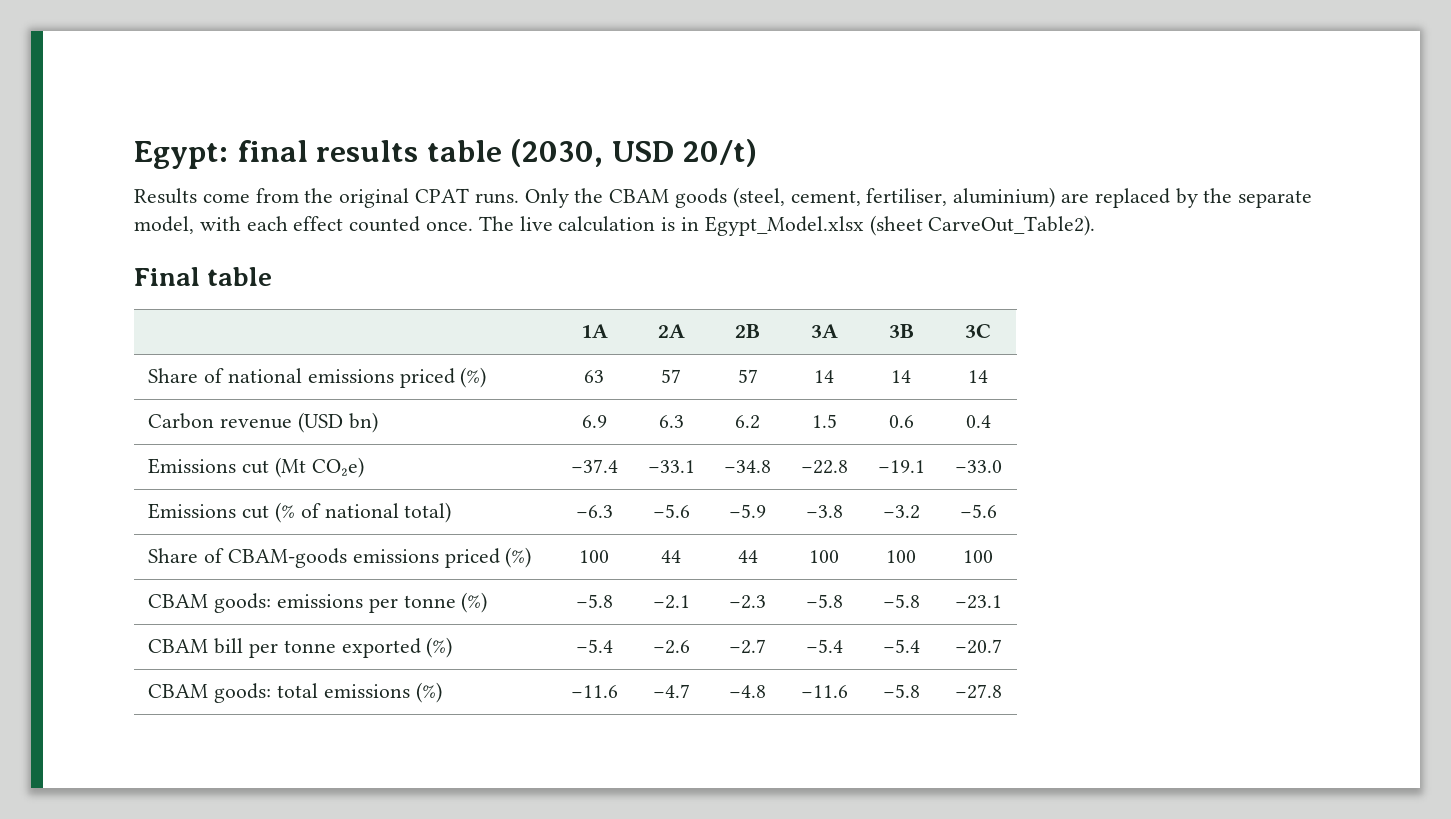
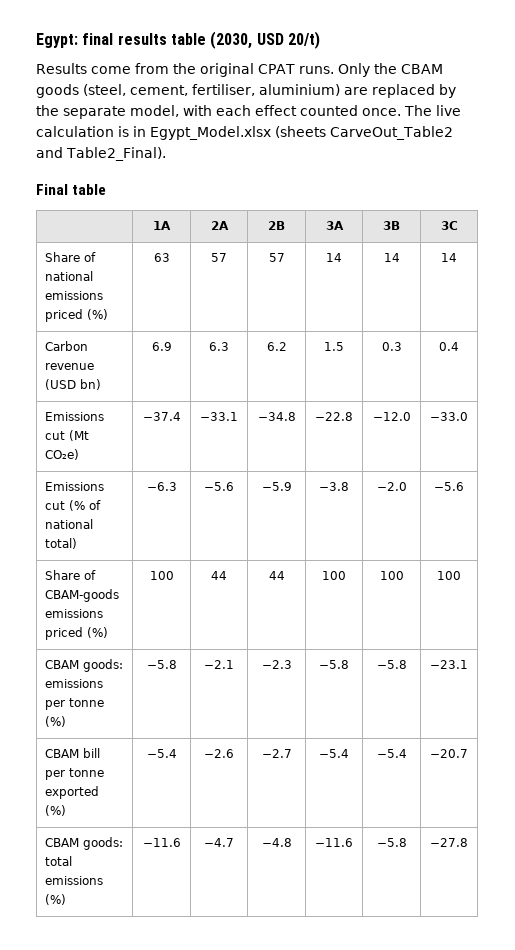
[869,215,1096,236] (sheet CarveOut_Table2). -> [275,126,453,140] [36,147,166,161] (sheets CarveOut_Table2 and Table2_Final).
[888,415,914,428] 0.6 -> [381,342,402,351] 0.3
[877,460,925,473] −19.1 -> [372,412,411,421] −12.0
[882,505,920,519] −3.2 -> [376,482,407,491] −2.0

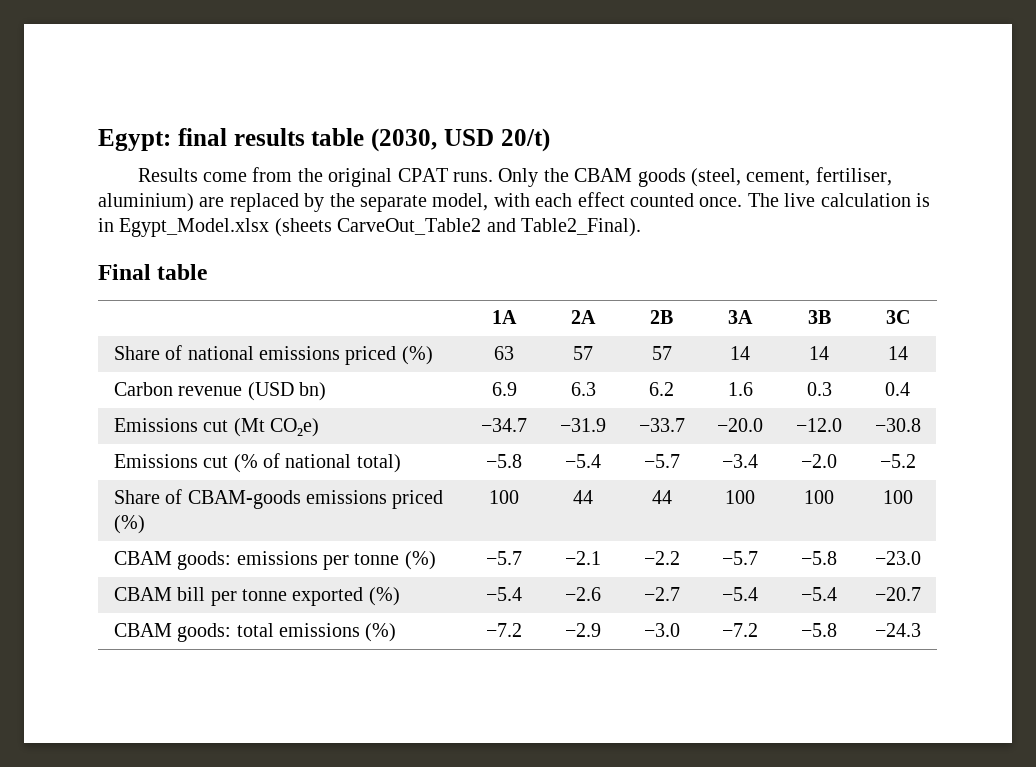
[324,342,344,351] 1.5 -> [727,382,753,396] 1.6
[142,412,181,421] [200,412,238,421] [257,412,296,421] [315,412,353,421] −37.4 | −33.1 | −34.8 | −22.8 -> [481,418,527,432] [560,418,606,432] [638,418,685,432] [717,418,763,432] −34.7 | −31.9 | −33.7 | −20.0
[430,412,468,421] −33.0 -> [874,418,921,432] −30.8
[146,482,177,491] [204,482,234,491] [261,482,292,491] [319,482,349,491] −6.3 | −5.6 | −5.9 | −3.8 -> [486,454,522,468] [565,454,601,468] [643,454,680,468] [722,454,758,468] −5.8 | −5.4 | −5.7 | −3.4
[434,482,464,491] −5.6 -> [879,454,916,468] −5.2
[146,660,177,669] −5.8 -> [486,551,522,565] −5.7
[261,660,292,669] [319,660,349,669] [376,660,407,669] [430,660,468,669] −2.3 | −5.8 | −5.8 | −23.1 -> [643,551,680,565] [722,551,758,565] [801,551,837,565] [874,551,921,565] −2.2 | −5.7 | −5.8 | −23.0
[142,838,181,847] [204,838,234,847] [261,838,292,847] [315,838,353,847] [376,838,407,847] [430,838,468,847] −11.6 | −4.7 | −4.8 | −11.6 | −5.8 | −27.8 -> [486,623,522,637] [565,623,601,637] [643,623,680,637] [722,623,758,637] [801,623,837,637] [874,623,921,637] −7.2 | −2.9 | −3.0 | −7.2 | −5.8 | −24.3

